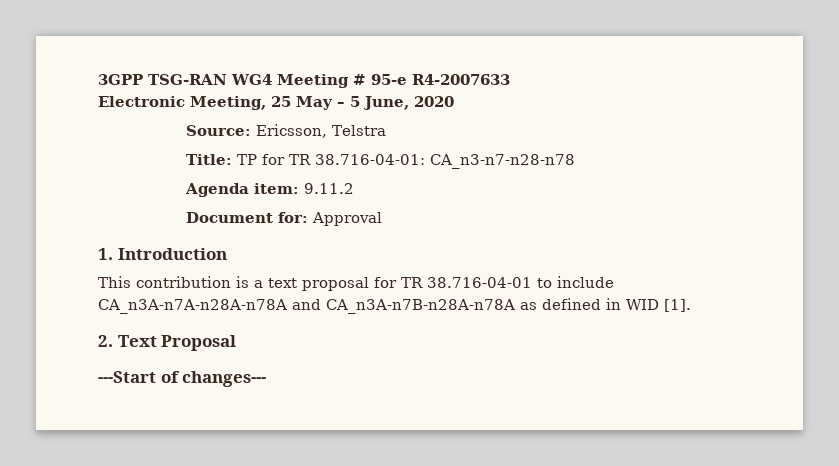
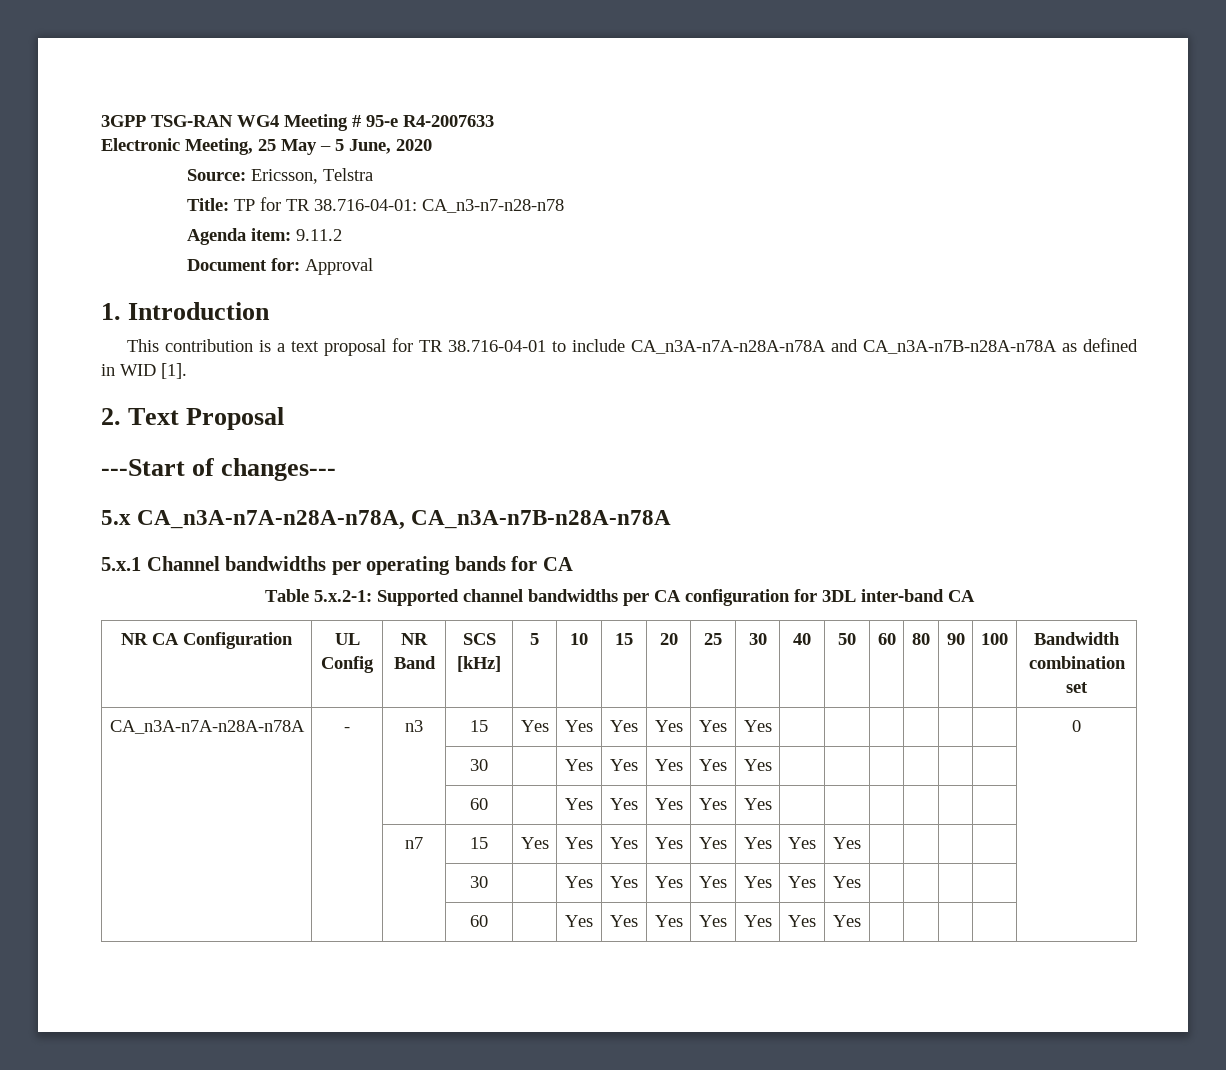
(267, 379) none -> [101,510,672,530] [101,556,573,575] [264,589,975,606] [121,632,293,649] [334,633,360,645] [321,656,374,673] [401,633,428,645] [393,656,436,669] [462,633,496,645] [457,656,501,672] [530,633,539,645] [570,633,588,645] [615,633,633,645] [659,633,678,645] [704,633,722,645] [748,633,767,645] [793,633,811,645] [838,633,856,645] [877,633,896,645] [912,633,930,645] [946,633,965,645] [981,633,1008,645] [1034,632,1120,645] [1028,656,1126,669] [1066,682,1088,693] [109,720,305,734] [344,727,350,732] [405,720,423,732] [470,720,488,732] [520,720,549,732] [565,720,593,732] [610,720,638,732] [654,720,683,732] [699,720,727,732] [743,720,772,732] [1072,720,1081,732] [470,759,488,771] [565,759,593,771] [610,759,638,771] [654,759,683,771] [699,759,727,771] [743,759,772,771] [470,798,488,810] [565,798,593,810] [610,798,638,810] [654,798,683,810] [699,798,727,810] [743,798,772,810] [405,837,423,849] [470,837,488,849] [520,837,549,849] [565,837,593,849] [610,837,638,849] [654,837,683,849] [699,837,727,849] [743,837,772,849] [788,837,816,849] [833,837,861,849] [470,876,488,888] [565,876,593,888] [610,876,638,888] [654,876,683,888] [699,876,727,888] [743,876,772,888] [788,876,816,888] [833,876,861,888] [470,915,488,927] [565,915,593,927] [610,915,638,927] [654,915,683,927] [699,915,727,927] [743,915,772,927] [788,915,816,927] [833,915,861,927] // 5.x CA_n3A-n7A-n28A-n78A, CA_n3A-n7B-n28A-n78A // 5.x.1 Channel bandwidths per operating bands for CA // Table 5.x.2-1: Supported channel bandwidths per CA configuration for 3DL inter-band CA // NR CA Configuration | UL Config | NR Band | SCS [kHz] | 5 | 10 | 15 | 20 | 25 | 30 | 40 | 50 | 60 | 80 | 90 | 100 | Bandwidth combination set // CA_n3A-n7A-n28A-n78A | - | n3 | 15 | Yes | Yes | Yes | Yes | Yes | Yes | | | | | | | 0 // | | | 30 | | Yes | Yes | Yes | Yes | Yes | | | | | | | // | | | 60 | | Yes | Yes | Yes | Yes | Yes | | | | | | | // | | n7 | 15 | Yes | Yes | Yes | Yes | Yes | Yes | Yes | Yes | | | | | // | | | 30 | | Yes | Yes | Yes | Yes | Yes | Yes | Yes | | | | | // | | | 60 | | Yes | Yes | Yes | Yes | Yes | Yes | Yes | | | | |

